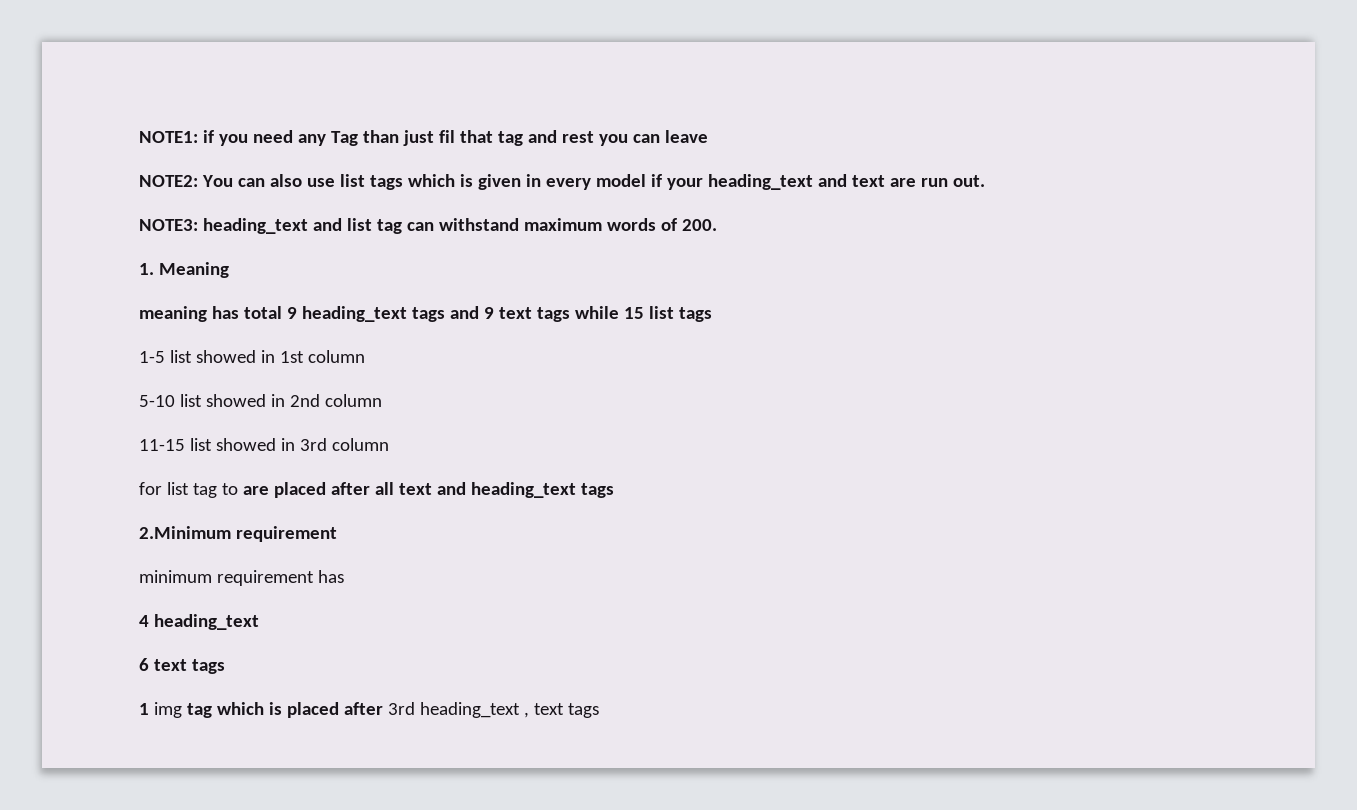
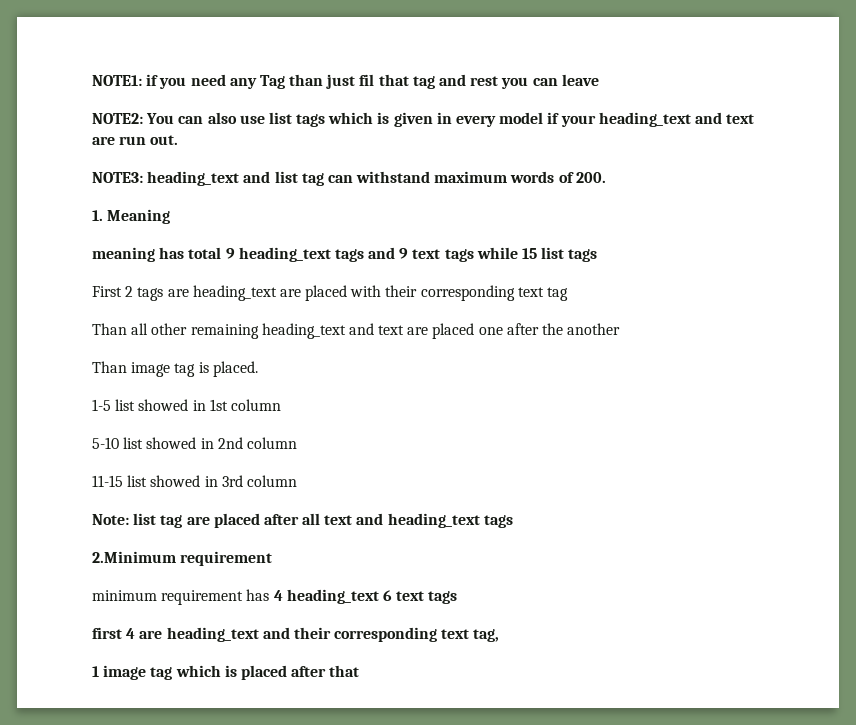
(712, 314) none -> [92,285,569,301] [92,323,621,339] [92,361,258,377] // First 2 tags are heading_text are placed with their corresponding text tag // Than all other remaining heading_text and text are placed one after the another // Than image tag is placed.
[139,482,238,498] for list tag to -> [92,513,183,528] Note: list tag
(344, 576) // -> (270, 595) none
(259, 622) // -> (379, 596) none
(225, 666) none -> [92,627,500,642] // first 4 are heading_text and their corresponding text tag,
[153,702,182,718] img -> [103,665,147,680] image
[387,702,599,718] 3rd heading_text , text tags -> [329,665,360,677] that

